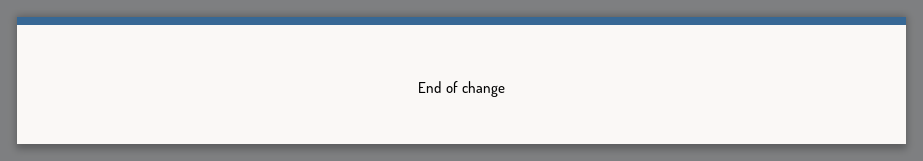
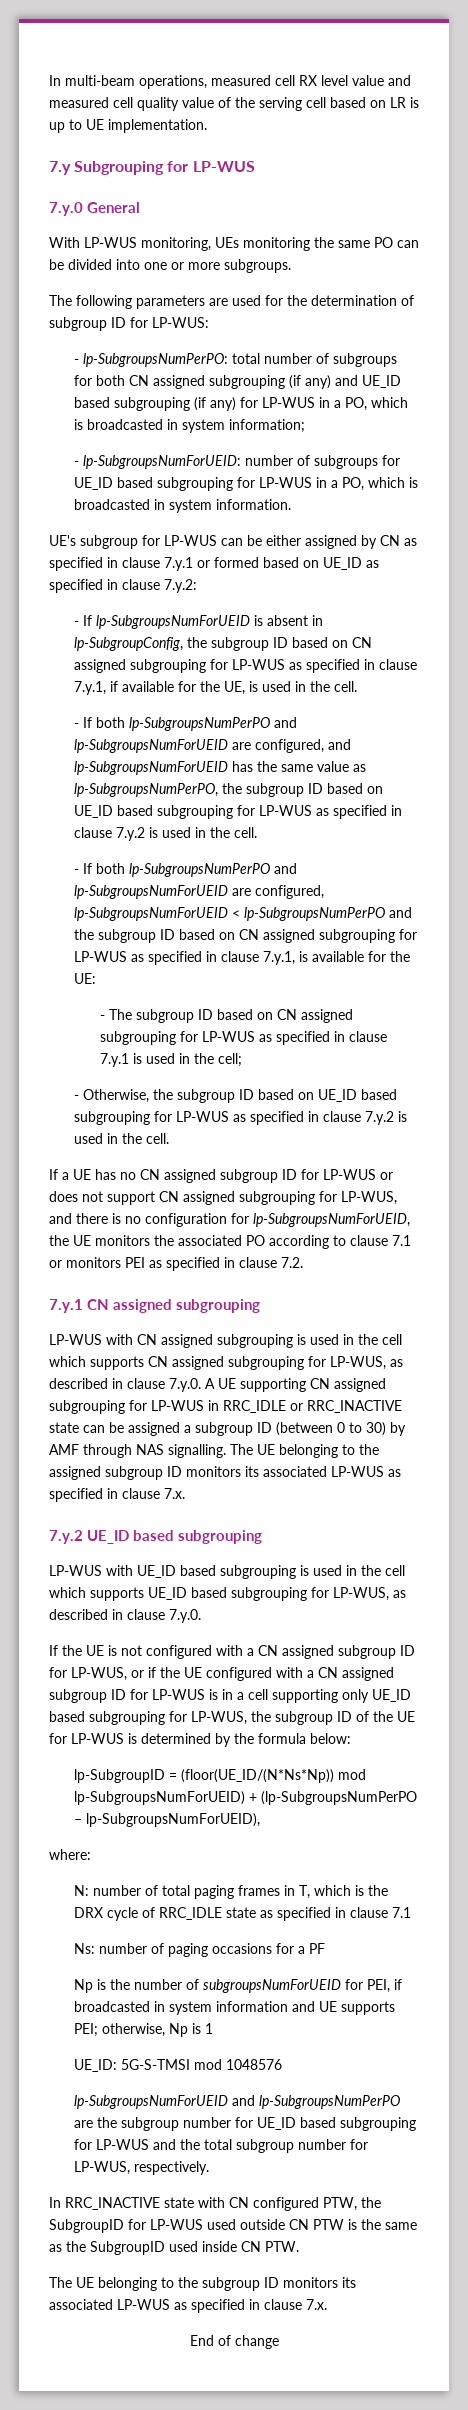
(418, 87) none -> [49,75,411,89] [49,97,419,111] [49,119,207,133] [49,161,255,175] [49,202,140,216] [49,237,419,251] [49,259,291,273] [49,295,414,309] [49,317,209,331] [74,353,398,367] [74,375,402,389] [74,397,409,411] [74,419,306,433] [74,455,401,469] [74,477,419,491] [74,499,292,513] [49,535,417,549] [49,557,379,571] [49,579,197,593] [74,615,324,629] [74,637,373,651] [74,659,418,673] [74,681,358,695] [74,717,298,731] [74,739,352,753] [74,761,367,775] [74,783,384,797] [74,805,403,819] [74,827,258,841] [74,863,298,877] [74,885,325,899] [74,907,413,921] [74,929,418,943] [74,951,411,965] [74,973,97,984] [99,1009,353,1023] [99,1031,387,1045] [99,1053,242,1067] [74,1089,398,1103] [74,1111,408,1125] [74,1133,170,1144] [49,1169,393,1183] [49,1191,397,1205] [49,1213,410,1227] [49,1235,411,1249] [49,1257,303,1271] [49,1299,260,1313] [49,1334,402,1348] [49,1356,403,1370] [49,1378,386,1392] [49,1400,402,1414] [49,1422,406,1436] [49,1444,379,1458] [49,1466,401,1480] [49,1488,185,1502] [49,1530,262,1544] [49,1565,405,1579] [49,1587,406,1601] [49,1609,201,1623] [49,1645,415,1659] [49,1667,394,1681] [49,1689,411,1703] [49,1711,415,1725] [49,1733,351,1747] [74,1769,367,1783] [74,1791,418,1805] [74,1813,261,1827] [49,1849,91,1860] [74,1885,389,1899] [74,1907,412,1921] [74,1943,326,1957] [74,1979,403,1993] [74,2001,396,2015] [74,2023,214,2037] [74,2059,283,2072] [74,2095,401,2109] [74,2117,417,2131] [74,2139,369,2153] [74,2161,210,2175] [49,2197,381,2211] [49,2219,417,2233] [49,2241,299,2255] [49,2277,356,2291] [49,2299,327,2313] In multi-beam operations, measured cell RX level value and measured cell quality value of the serving cell based on LR is up to UE implementation. // 7.y Subgrouping for LP-WUS // 7.y.0 General // With LP-WUS monitoring, UEs monitoring the same PO can be divided into one or more subgroups. // The following parameters are used for the determination of subgroup ID for LP-WUS: // - lp-SubgroupsNumPerPO: total number of subgroups for both CN assigned subgrouping (if any) and UE_ID based subgrouping (if any) for LP-WUS in a PO, which is broadcasted in system information; // - lp-SubgroupsNumForUEID: number of subgroups for UE_ID based subgrouping for LP-WUS in a PO, which is broadcasted in system information. // UE's subgroup for LP-WUS can be either assigned by CN as specified in clause 7.y.1 or formed based on UE_ID as specified in clause 7.y.2: // - If lp-SubgroupsNumForUEID is absent in lp-SubgroupConfig, the subgroup ID based on CN assigned subgrouping for LP-WUS as specified in clause 7.y.1, if available for the UE, is used in the cell. // - If both lp-SubgroupsNumPerPO and lp-SubgroupsNumForUEID are configured, and lp-SubgroupsNumForUEID has the same value as lp-SubgroupsNumPerPO, the subgroup ID based on UE_ID based subgrouping for LP-WUS as specified in clause 7.y.2 is used in the cell. // - If both lp-SubgroupsNumPerPO and lp-SubgroupsNumForUEID are configured, lp-SubgroupsNumForUEID < lp-SubgroupsNumPerPO and the subgroup ID based on CN assigned subgrouping for LP-WUS as specified in clause 7.y.1, is available for the UE: // - The subgroup ID based on CN assigned subgrouping for LP-WUS as specified in clause 7.y.1 is used in the cell; // - Otherwise, the subgroup ID based on UE_ID based subgrouping for LP-WUS as specified in clause 7.y.2 is used in the cell. // If a UE has no CN assigned subgroup ID for LP-WUS or does not support CN assigned subgrouping for LP-WUS, and there is no configuration for lp-SubgroupsNumForUEID, the UE monitors the associated PO according to clause 7.1 or monitors PEI as specified in clause 7.2. // 7.y.1 CN assigned subgrouping // LP-WUS with CN assigned subgrouping is used in the cell which supports CN assigned subgrouping for LP-WUS, as described in clause 7.y.0. A UE supporting CN assigned subgrouping for LP-WUS in RRC_IDLE or RRC_INACTIVE state can be assigned a subgroup ID (between 0 to 30) by AMF through NAS signalling. The UE belonging to the assigned subgroup ID monitors its associated LP-WUS as specified in clause 7.x. // 7.y.2 UE_ID based subgrouping // LP-WUS with UE_ID based subgrouping is used in the cell which supports UE_ID based subgrouping for LP-WUS, as described in clause 7.y.0. // If the UE is not configured with a CN assigned subgroup ID for LP-WUS, or if the UE configured with a CN assigned subgroup ID for LP-WUS is in a cell supporting only UE_ID based subgrouping for LP-WUS, the subgroup ID of the UE for LP-WUS is determined by the formula below: // lp-SubgroupID = (floor(UE_ID/(N*Ns*Np)) mod lp-SubgroupsNumForUEID) + (lp-SubgroupsNumPerPO – lp-SubgroupsNumForUEID), // where: // N: number of total paging frames in T, which is the DRX cycle of RRC_IDLE state as specified in clause 7.1 // Ns: number of paging occasions for a PF // Np is the number of subgroupsNumForUEID for PEI, if broadcasted in system information and UE supports PEI; otherwise, Np is 1 // UE_ID: 5G-S-TMSI mod 1048576 // lp-SubgroupsNumForUEID and lp-SubgroupsNumPerPO are the subgroup number for UE_ID based subgrouping for LP-WUS and the total subgroup number for LP-WUS, respectively. // In RRC_INACTIVE state with CN configured PTW, the SubgroupID for LP-WUS used outside CN PTW is the same as the SubgroupID used inside CN PTW. // The UE belonging to the subgroup ID monitors its associated LP-WUS as specified in clause 7.x. //

